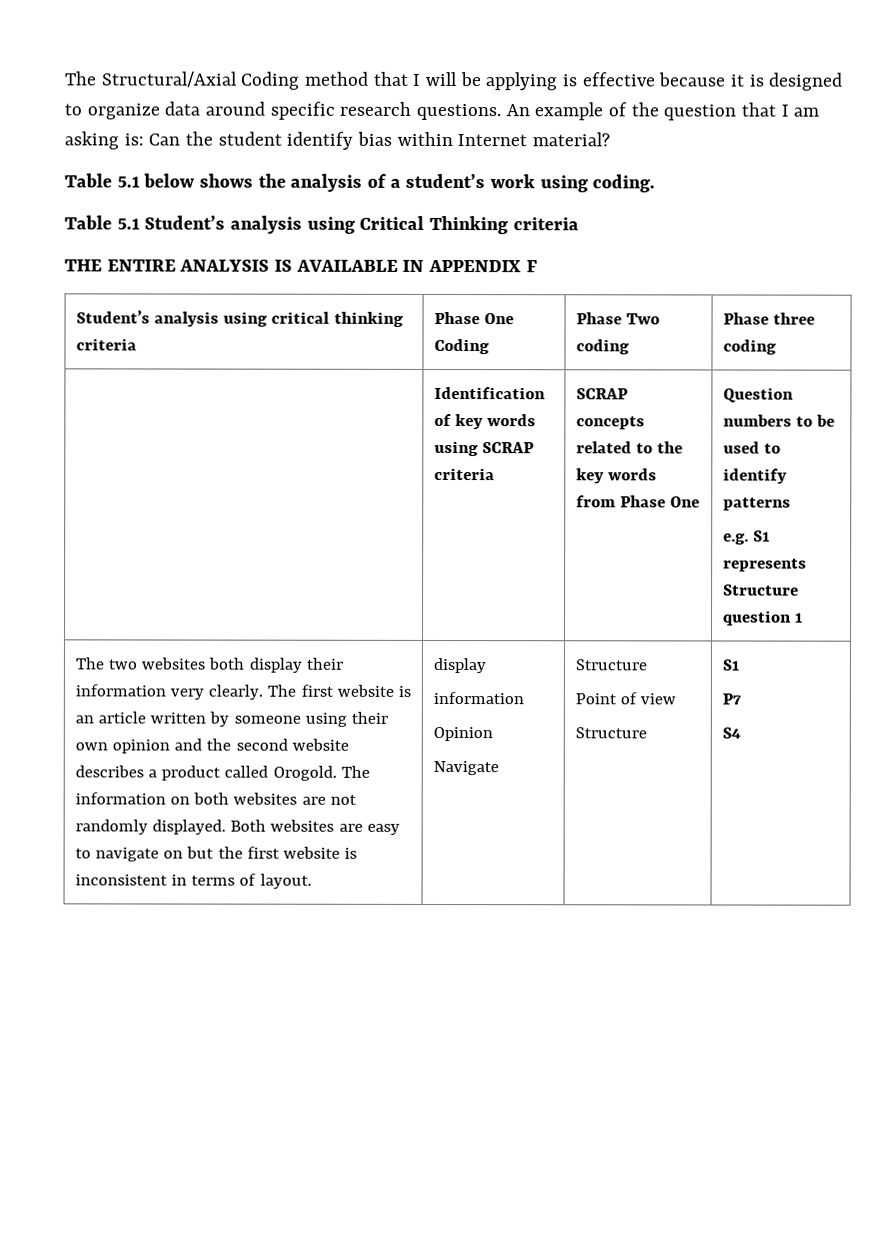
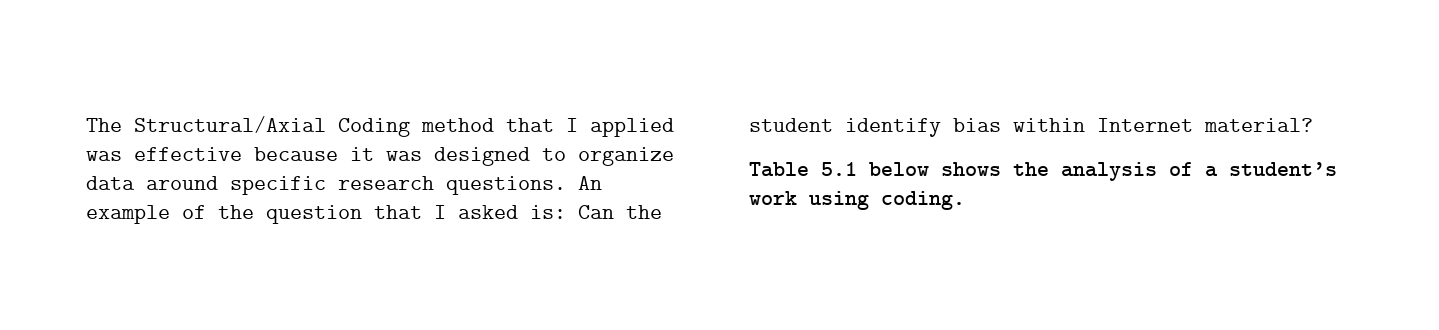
[425,71,578,91] will be applying is -> [590,118,674,137] [86,151,122,161] applied was
[748,74,764,87] is -> [386,151,422,161] was
[793,107,820,117] [64,131,119,150] am asking -> [458,205,518,219] asked
[64,215,579,235] [64,259,537,273] [76,310,404,327] [76,338,138,351] [434,311,515,325] [434,338,491,355] [576,312,661,325] [576,339,631,355] [723,312,816,325] [723,339,778,355] [434,386,547,400] [434,413,537,430] [434,440,535,457] [434,467,496,481] [576,388,629,400] [576,416,646,430] [576,441,684,454] [576,468,658,484] [576,495,701,508] [723,387,795,403] [723,414,836,427] [723,441,782,454] [723,468,788,484] [723,497,792,511] [723,530,771,545] [723,558,808,572] [723,584,800,596] [723,610,804,626] [75,657,343,673] [75,684,411,700] [75,711,388,727] [75,738,349,754] [75,765,370,781] [75,792,357,805] [75,819,400,835] [75,846,357,862] [75,873,312,889] [433,657,487,674] [433,691,525,705] [433,726,494,742] [433,760,500,776] [575,659,648,671] [575,692,677,705] [575,727,648,739] [722,659,740,671] [722,693,742,705] [722,727,742,739] // Table 5.1 Student’s analysis using Critical Thinking criteria // THE ENTIRE ANALYSIS IS AVAILABLE IN APPENDIX F // Student’s analysis using critical thinking criteria | Phase One Coding | Phase Two coding | Phase three coding // | Identification of key words using SCRAP criteria | SCRAP concepts related to the key words from Phase One | Question numbers to be used to identify patterns // e.g. S1 represents Structure question 1 // The two websites both display their information very clearly. The first website is an article written by someone using their own opinion and the second website describes a product called Orogold. The information on both websites are not randomly displayed. Both websites are easy to navigate on but the first website is inconsistent in terms of layout. | display // information // Opinion // Navigate | Structure // Point of view // Structure | S1 // P7 // S4 -> (965, 200) none

